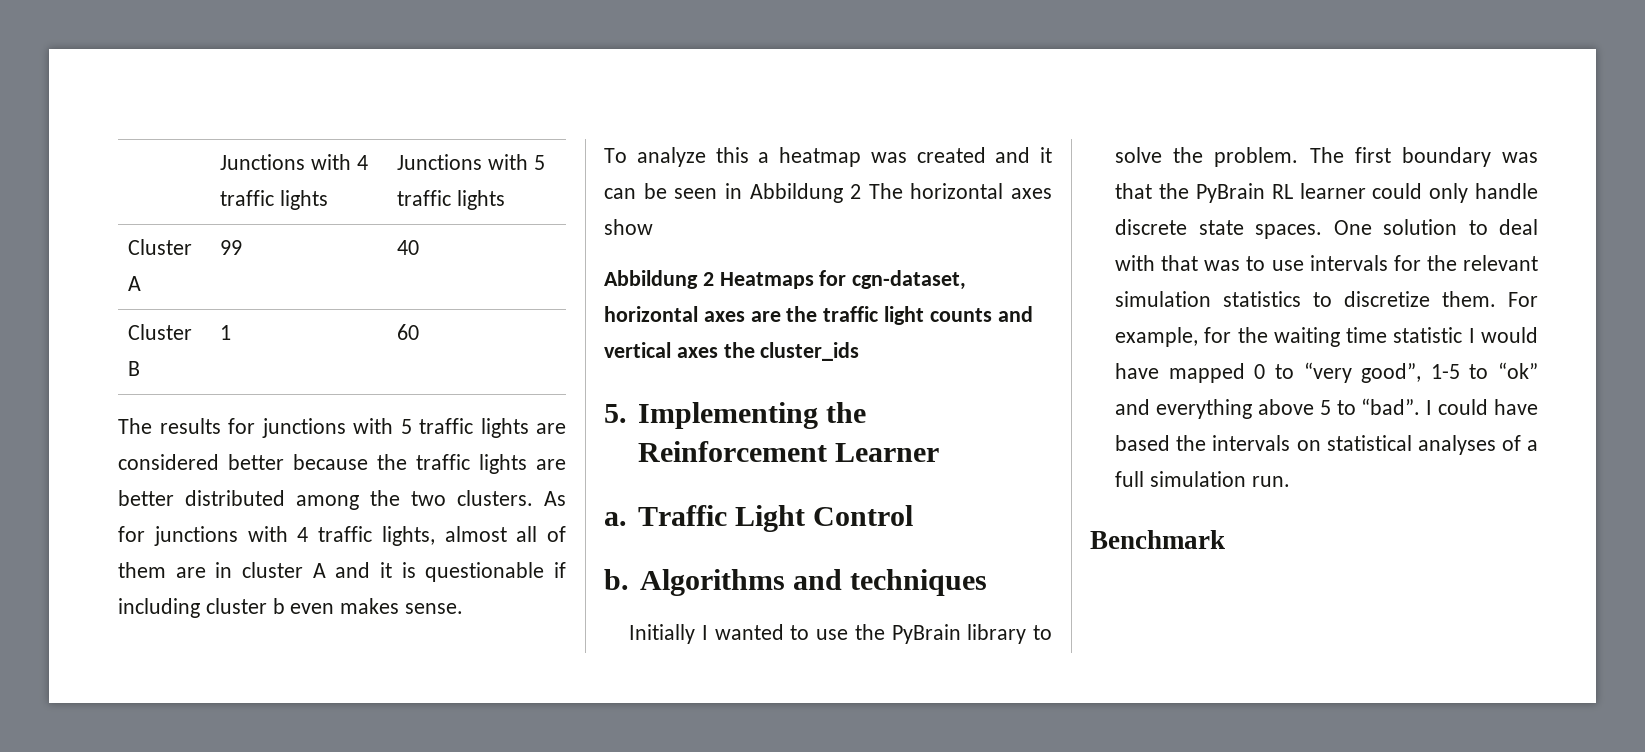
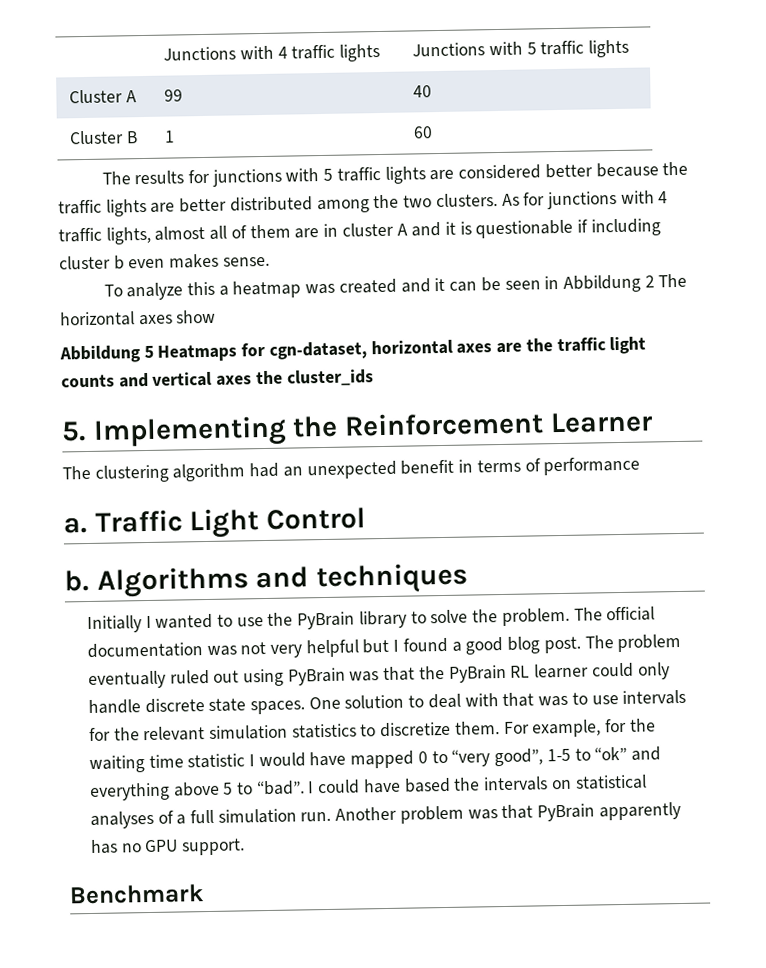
[702,272,714,286] 2 -> [143,345,154,359] 5
(939, 452) none -> [62,456,641,483] // The clustering algorithm had an unexpected benefit in terms of performance
[1354,147,1491,167] first boundary -> [606,606,656,622] [86,633,682,659] [87,667,346,690] official documentation was not very helpful but I found a good blog post. The problem eventually ruled out using PyBrain
(1290, 481) none -> [335,802,681,824] [89,838,245,856] Another problem was that PyBrain apparently has no GPU support.

